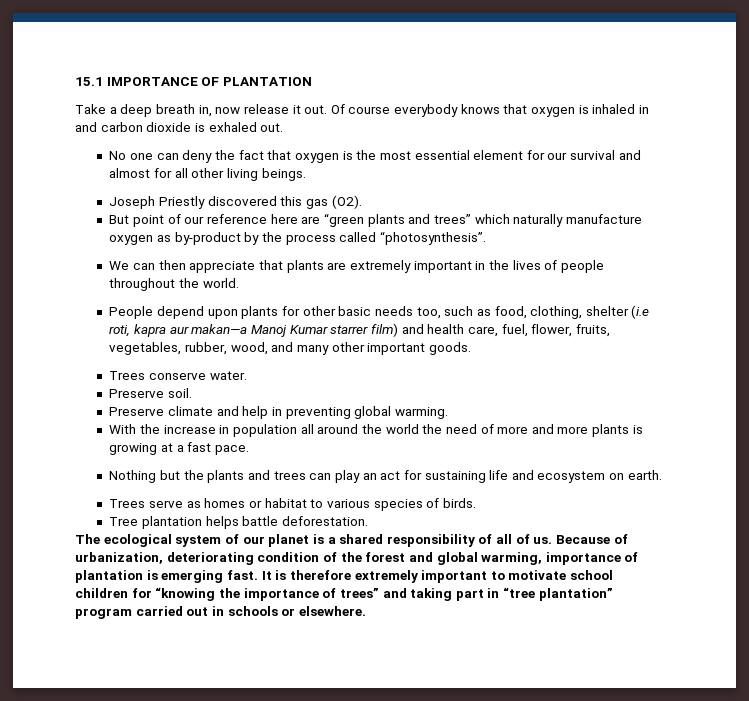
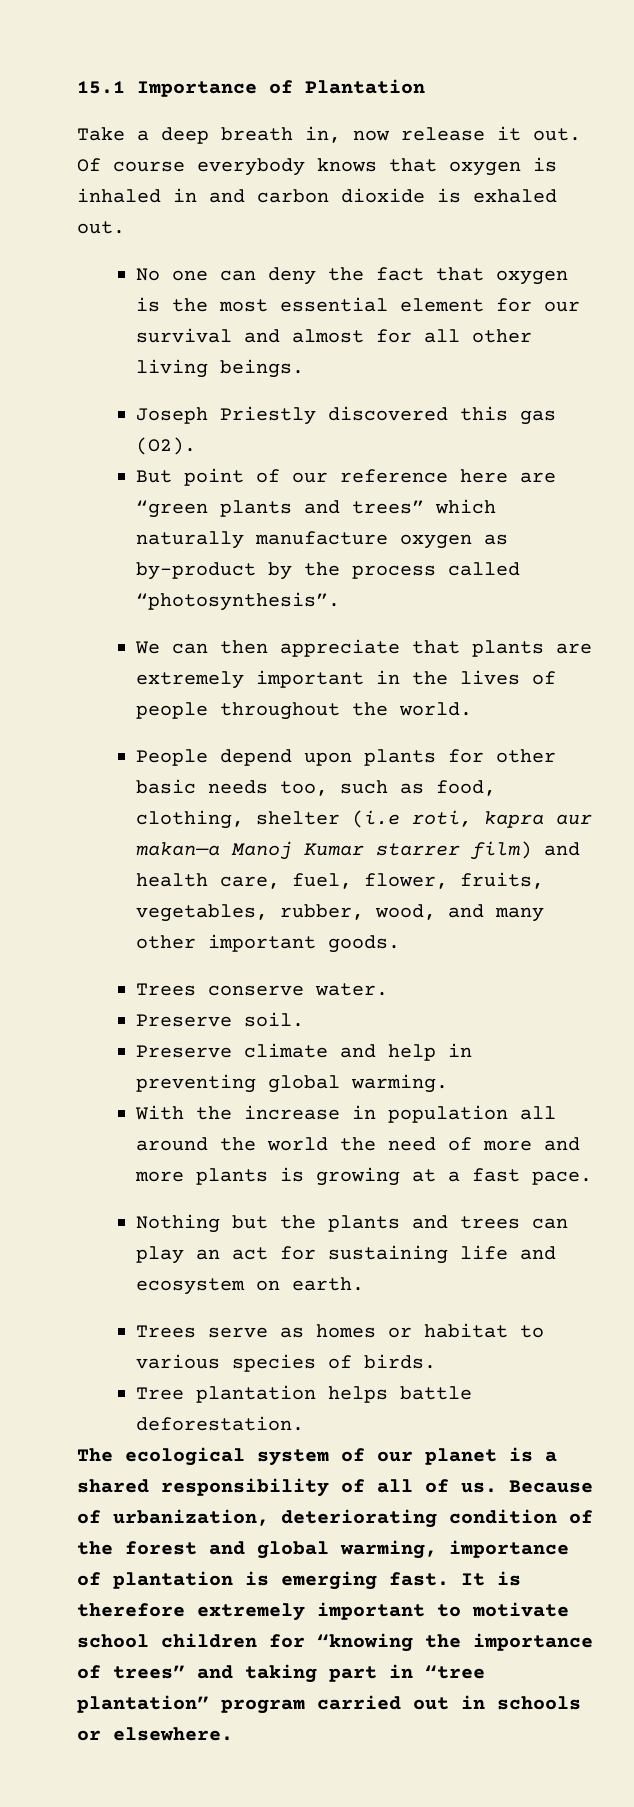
[106,77,312,86] IMPORTANCE OF PLANTATION -> [137,79,425,97] Importance of Plantation

